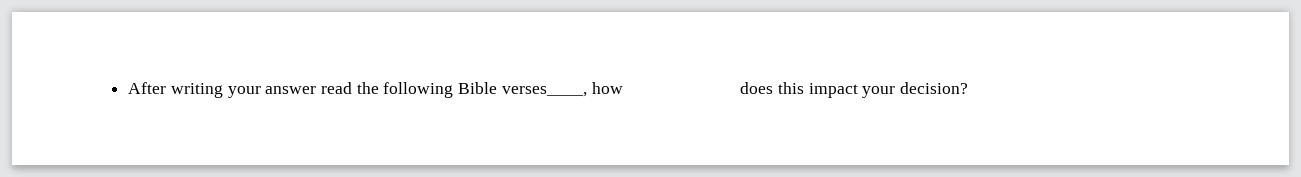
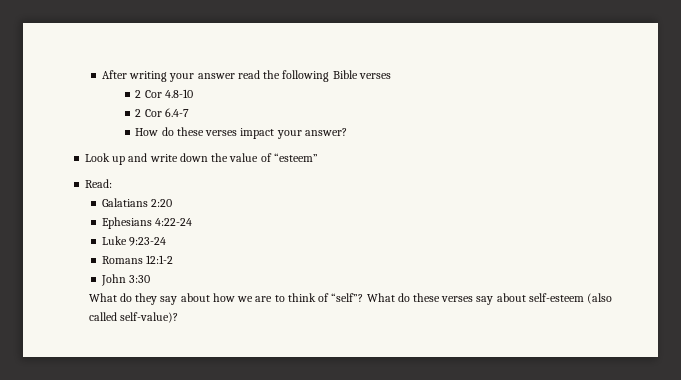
[501,82,968,98] verses____, how does this impact your decision? -> [358,73,391,79] [135,89,193,98] [135,108,189,117] [135,127,347,139] [85,153,318,165] [85,179,113,188] [101,198,173,207] [101,217,193,229] [101,236,167,246] [101,255,174,264] [100,274,151,286] [88,293,613,305] [88,312,178,323] verses // 2 Cor 4.8-10 // 2 Cor 6.4-7 // How do these verses impact your answer? // Look up and write down the value of “esteem” // Read: // Galatians 2:20 // Ephesians 4:22-24 // Luke 9:23-24 // Romans 12:1-2 // John 3:30 // What do they say about how we are to think of “self”? What do these verses say about self-esteem (also called self-value)?

